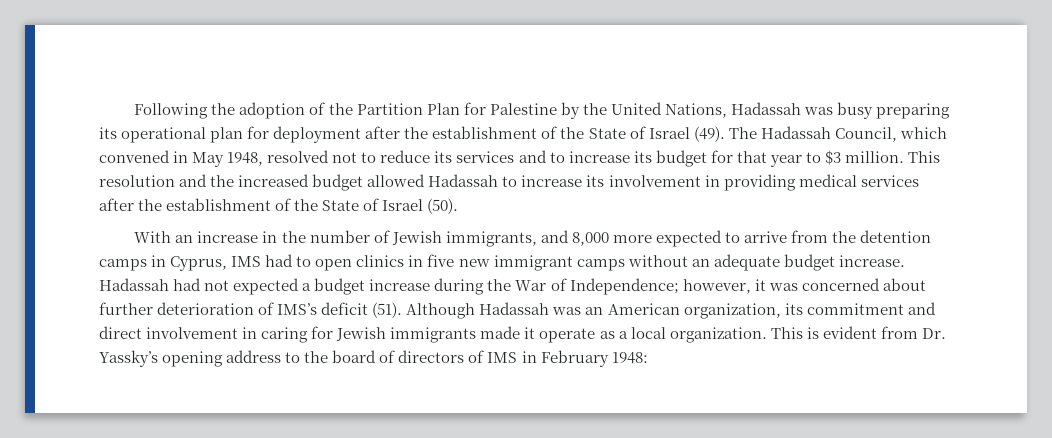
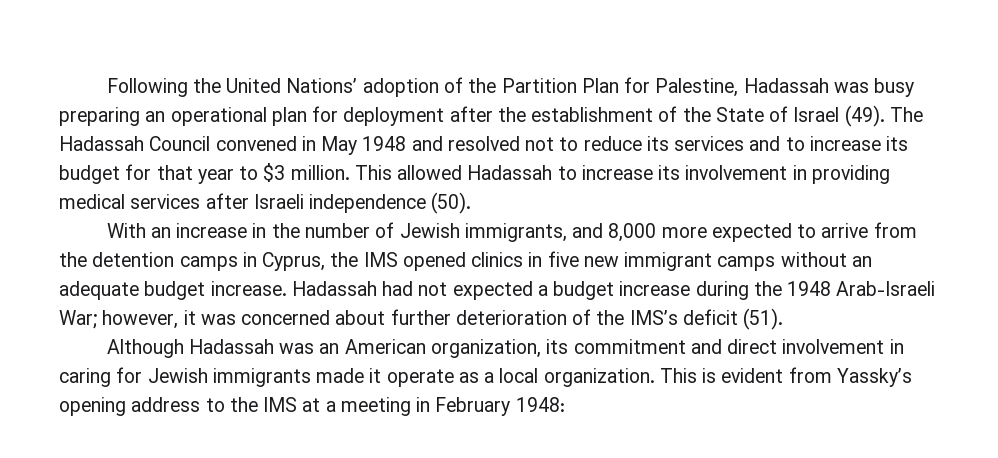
(236, 109) none -> [226,78,358,93] United Nations’
[489,102,727,119] Palestine by the United Nations, -> [655,78,739,97] Palestine,
[99,127,117,139] its -> [145,111,166,122] an
[834,127,947,142] Council, which -> [149,136,211,151] Council
[227,152,264,166] 1948, -> [362,136,443,151] 1948 and
[99,174,364,191] resolution and the increased budget -> (392, 172) none
[138,198,424,211] the establishment of the State of Israel -> [253,194,427,213] Israeli independence
[231,254,353,271] IMS had to open -> [330,252,466,271] the IMS opened
[515,278,679,295] War of Independence; -> [787,281,936,296] [59,310,97,329] 1948 Arab-Israeli War;
(275, 308) none -> [596,310,625,325] the
(403, 310) none -> (784, 319) //
[921,328,946,339] Dr. -> (832, 375) none
[332,350,518,363] board of directors of IMS -> [263,397,411,416] IMS at a meeting

